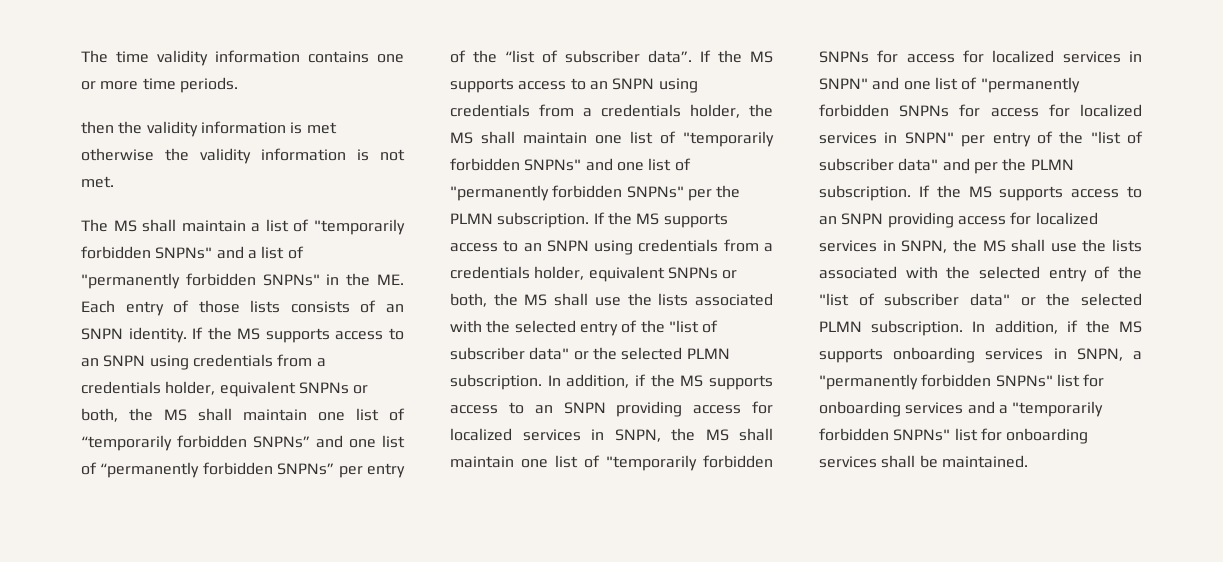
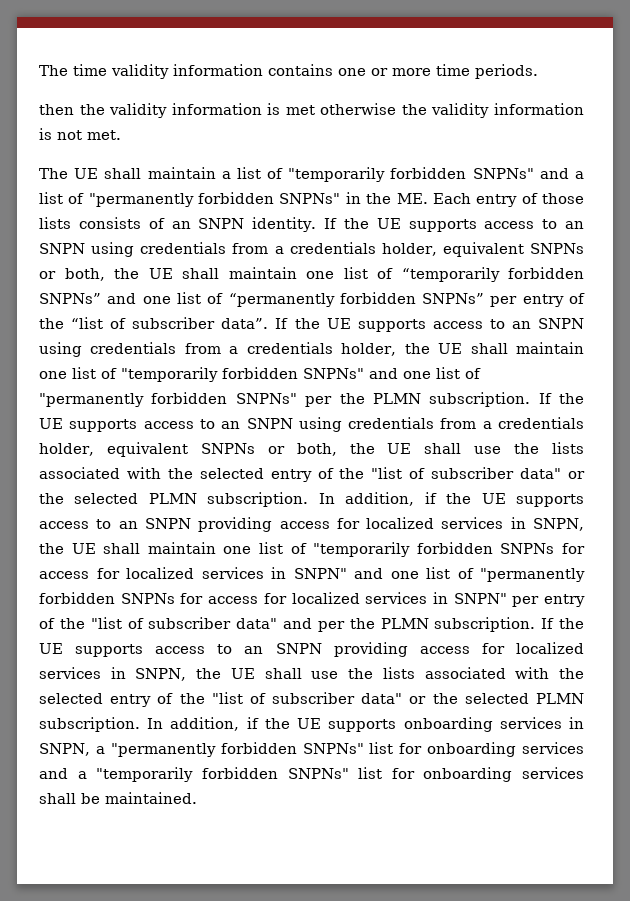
[113,220,137,232] MS -> [74,168,99,179] UE
[237,328,261,340] MS -> [376,218,401,229] UE
[164,409,187,421] MS -> [148,268,173,279] UE
[750,51,773,63] MS -> [326,318,351,329] UE
[450,132,473,144] MS -> [438,343,463,354] UE
[636,213,660,225] MS -> [39,418,63,429] UE
[524,294,548,306] MS -> [387,443,412,454] UE
[680,375,704,387] MS -> [481,493,506,504] UE
[705,429,729,441] MS -> [71,543,96,554] UE
[968,186,992,198] MS -> [39,643,63,654] UE
[982,240,1006,252] MS -> [230,668,255,679] UE
[1119,321,1142,333] MS -> [297,718,322,729] UE

